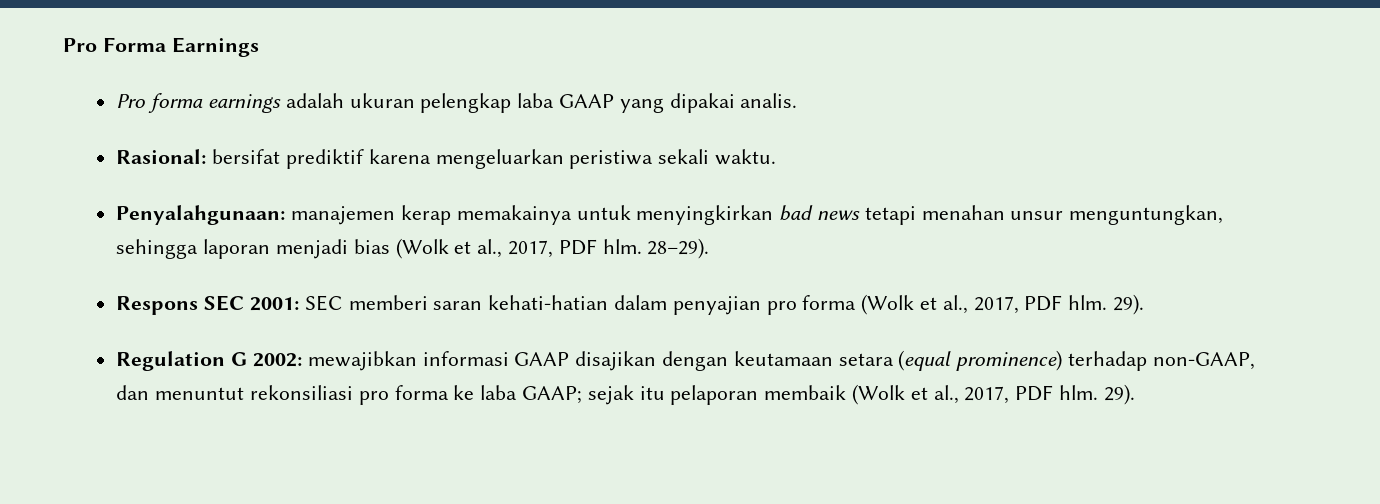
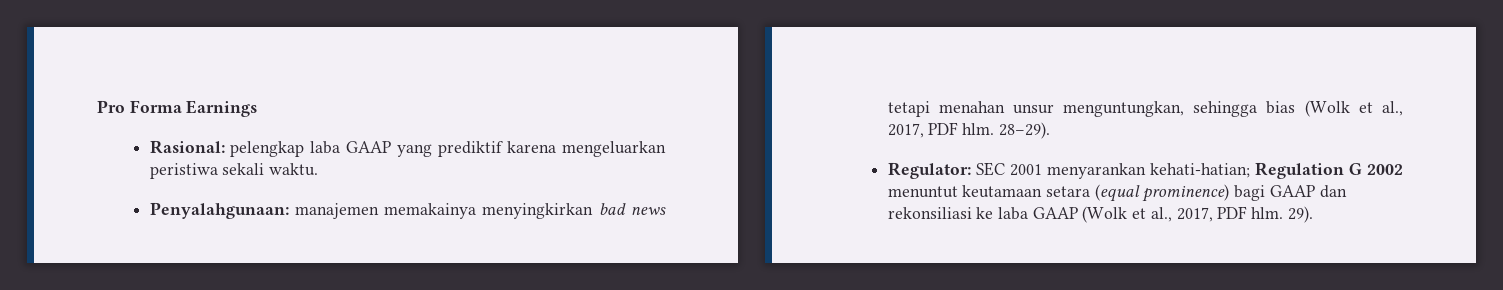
[116,93,798,113] [116,149,281,164] Pro forma earnings adalah ukuran pelengkap laba GAAP yang dipakai analis. // Rasional: bersifat -> [149,140,433,157] Rasional: pelengkap laba GAAP yang
[400,205,631,225] kerap memakainya untuk -> [384,203,477,219] memakainya
[203,239,348,259] laporan menjadi -> (1258, 109) none
[116,294,1145,315] [116,350,1255,371] [116,384,1135,405] Respons SEC 2001: SEC memberi saran kehati-hatian dalam penyajian pro forma (Wolk et al., 2017, PDF hlm. 29). // Regulation G 2002: mewajibkan informasi GAAP disajikan dengan keutamaan setara (equal prominence) terhadap non-GAAP, dan menuntut rekonsiliasi pro forma ke laba GAAP; sejak itu pelaporan membaik (Wolk et al., 2017, PDF hlm. 29). -> [887,162,1403,179] [887,184,1347,202] [887,206,1313,223] Regulator: SEC 2001 menyarankan kehati-hatian; Regulation G 2002 menuntut keutamaan setara (equal prominence) bagi GAAP dan rekonsiliasi ke laba GAAP (Wolk et al., 2017, PDF hlm. 29).

